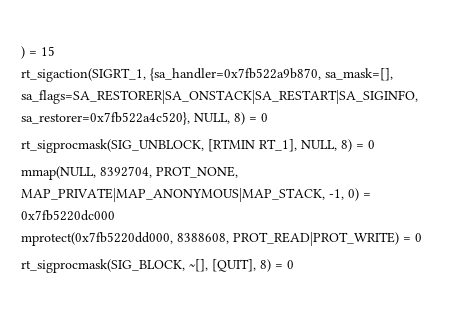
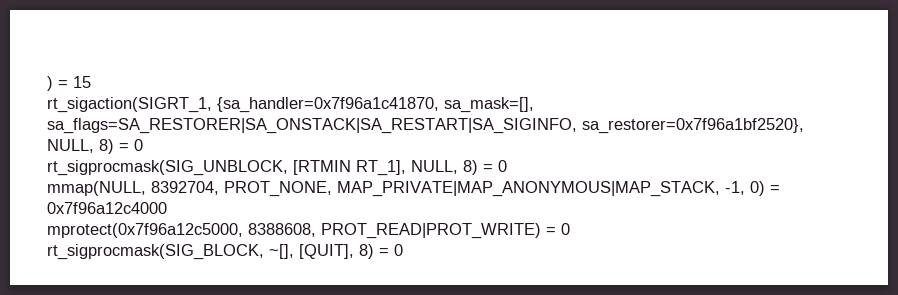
[150,68,321,81] {sa_handler=0x7fb522a9b870, -> [217,97,439,113] {sa_handler=0x7f96a1c41870,
[21,112,190,125] sa_restorer=0x7fb522a4c520}, -> [582,118,804,134] sa_restorer=0x7f96a1bf2520},
[21,210,115,221] [21,232,173,246] 0x7fb5220dc000 // mprotect(0x7fb5220dd000, -> [47,202,167,214] [47,223,243,238] 0x7f96a12c4000 // mprotect(0x7f96a12c5000,

